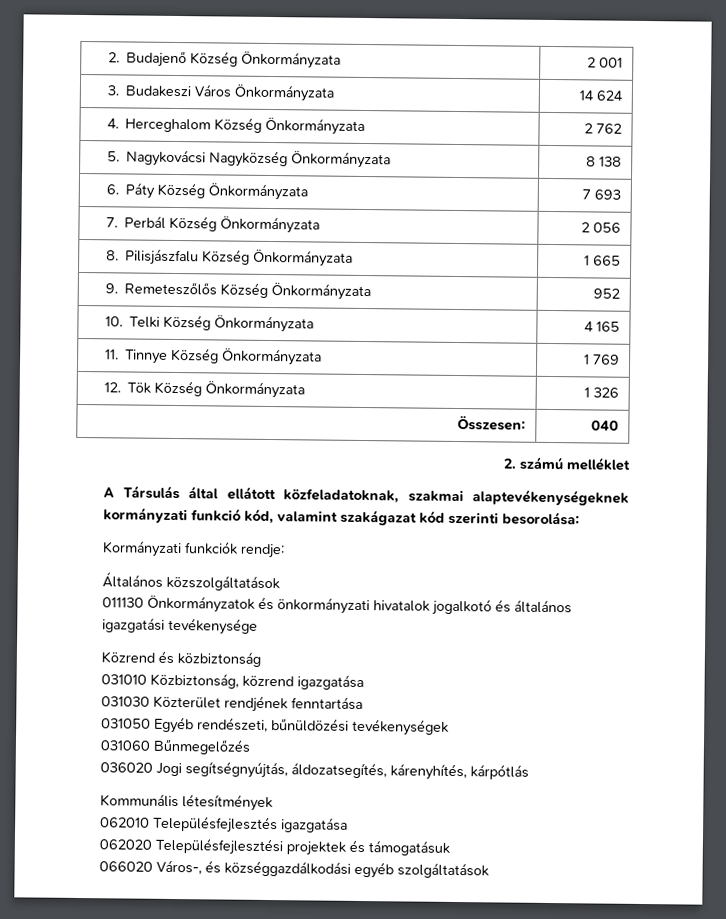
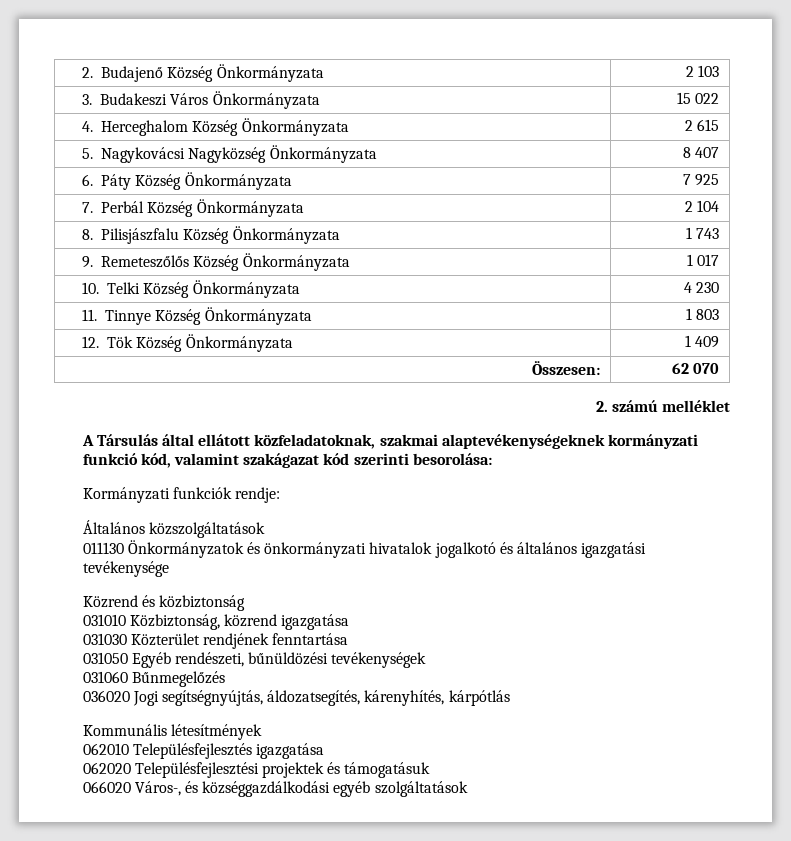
[599,57,624,68] 001 -> [697,65,719,77] 103
[579,90,624,101] 14 624 -> [676,92,719,104] 15 022
[596,123,623,134] 762 -> [696,119,719,131] 615
[599,156,623,167] 138 -> [694,147,719,158] 407
[594,189,622,200] 693 -> [694,174,719,186] 925
[593,222,622,233] 056 -> [696,200,719,212] 104
[593,255,622,266] 665 -> [695,228,719,239] 743
[593,288,621,299] 952 -> [686,254,719,266] 1 017
[596,321,621,332] 165 -> [695,282,719,293] 230
[593,354,621,365] 769 -> [695,309,719,320] 803
[593,387,620,398] 326 -> [694,336,719,348] 409
[591,420,620,431] 040 -> [671,363,719,374] 62 070

